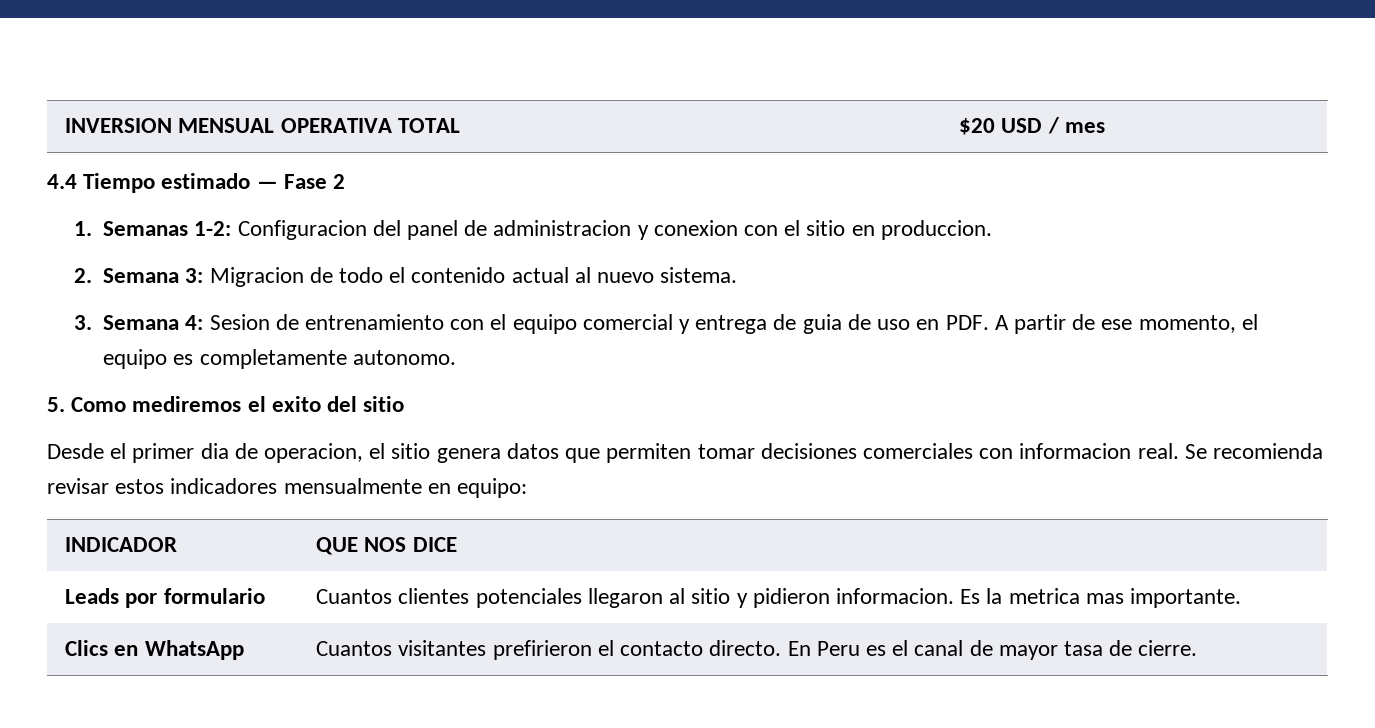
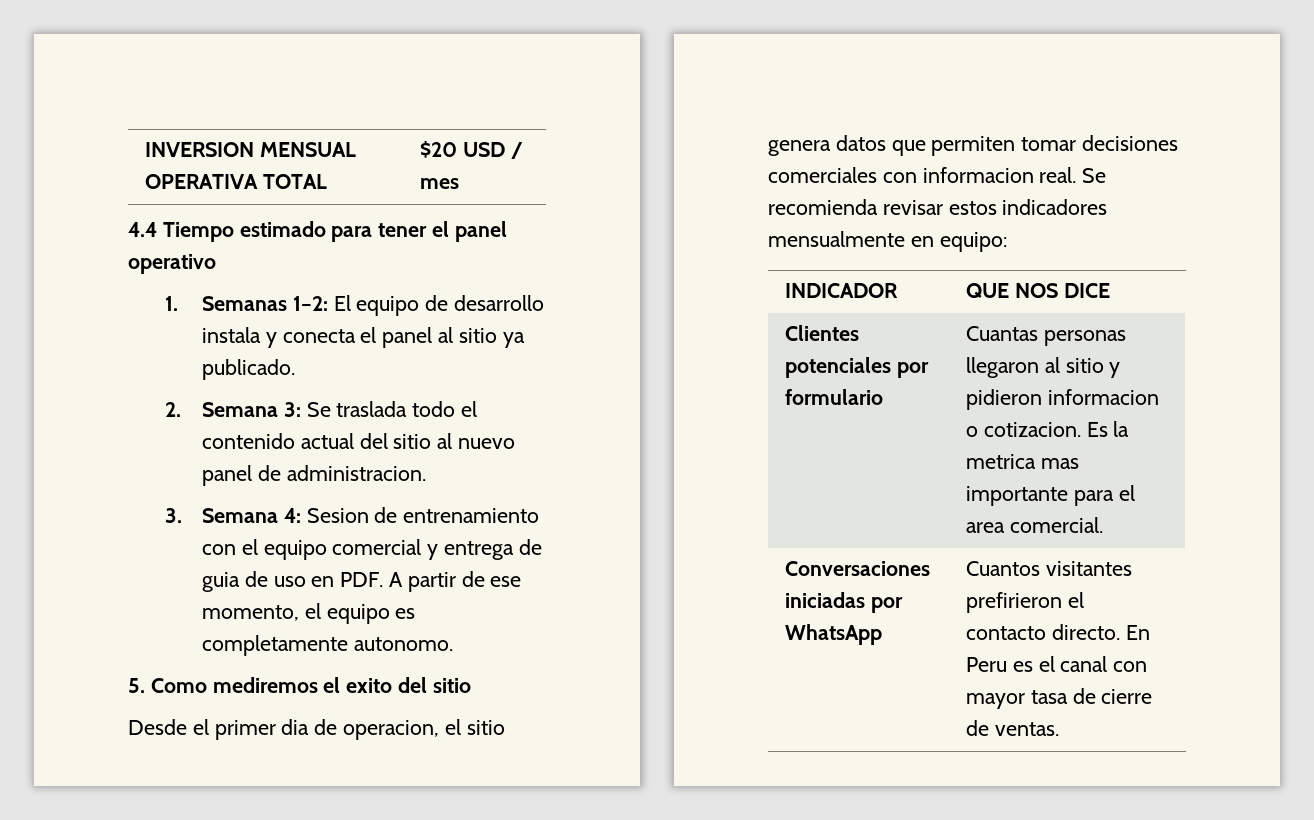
[256,174,346,189] [73,220,992,240] — Fase 2 // 1. Semanas 1-2: Configuracion del panel de administracion y conexion con el sitio en produccion. -> [331,221,507,242] [128,254,216,274] [164,295,544,316] [201,327,525,348] [201,359,295,380] para tener el panel operativo // 1. Semanas 1–2: El equipo de desarrollo instala y conecta el panel al sitio ya publicado.
[209,267,333,287] Migracion de -> [306,401,408,417] Se traslada
[574,267,738,283] al nuevo sistema. -> [359,433,515,449] [201,465,426,486] del sitio al nuevo panel de administracion.
[65,588,120,604] Leads -> [784,325,859,341] [784,357,891,378] Clientes potenciales
[316,588,582,608] Cuantos clientes potenciales -> [965,326,1126,346] Cuantas personas
[835,588,954,604] informacion. -> [1047,389,1159,405] [965,422,1081,437] informacion o cotizacion.
[1129,588,1241,608] [65,640,139,656] importante. // Clics en -> [965,485,1135,506] [965,517,1103,533] [784,561,930,576] [784,592,903,613] importante para el area comercial. // Conversaciones iniciadas por
[969,640,993,656] de -> [1113,661,1148,672] con
[1138,640,1198,656] cierre. -> [1101,689,1153,704] [965,720,1059,736] cierre de ventas.

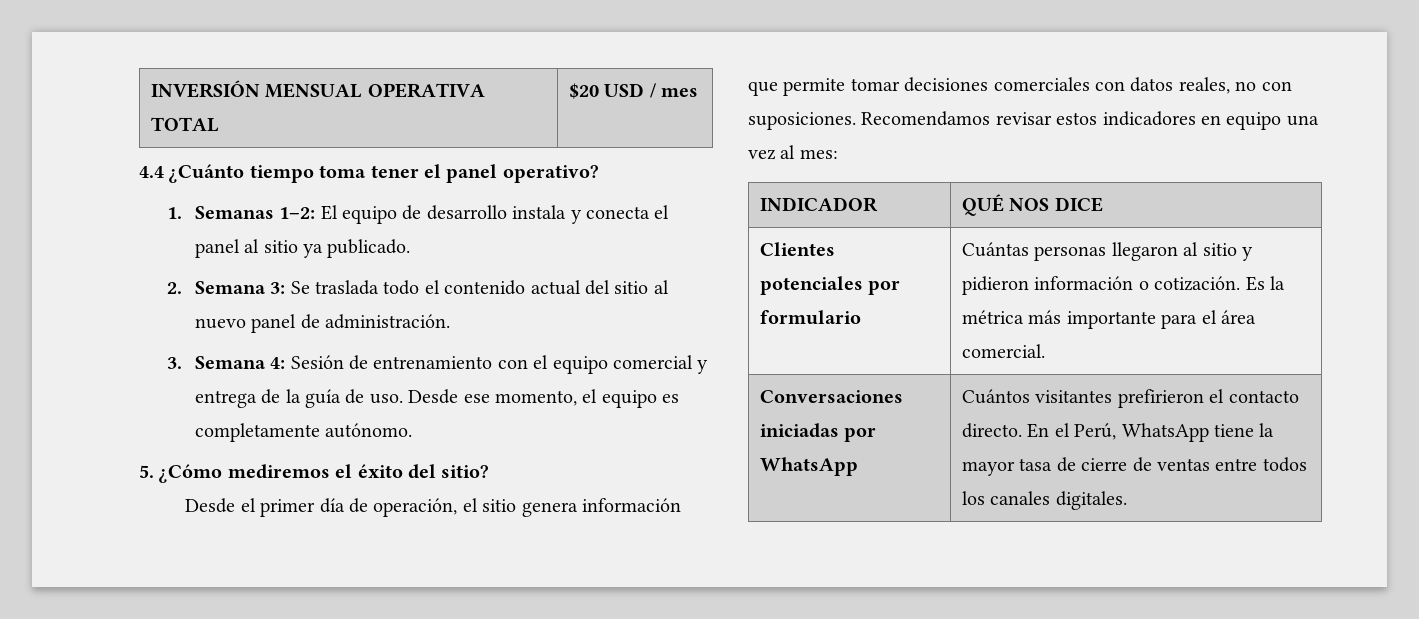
[144,142,254,157] INVERSION -> [150,80,260,98] INVERSIÓN
[162,221,373,242] Tiempo estimado para -> [169,164,367,183] ¿Cuánto tiempo toma
[128,254,216,274] operativo -> [502,165,599,183] operativo?
[286,465,426,481] administracion. -> [324,314,450,329] administración.
[306,508,369,523] Sesion -> [290,355,344,369] Sesión
[201,571,485,592] guia de uso en PDF. A partir de -> [285,389,459,408] la guía de uso. Desde
[353,637,453,651] autonomo. -> [325,423,413,438] autónomo.
[150,678,207,693] Como -> [159,464,223,483] ¿Cómo
[346,677,471,693] exito del sitio -> [357,464,490,479] éxito del sitio?
[281,719,505,740] [768,135,1179,156] [768,167,1107,183] [768,199,1108,215] [768,231,1007,252] dia de operacion, el sitio genera datos que permiten tomar decisiones comerciales con informacion real. Se recomienda revisar estos indicadores mensualmente en equipo: -> [319,498,682,517] [748,77,1292,96] [748,111,1319,130] [748,145,838,160] día de operación, el sitio genera información que permite tomar decisiones comerciales con datos reales, no con suposiciones. Recomendamos revisar estos indicadores en equipo una vez al mes:
[965,283,1009,298] QUE -> [961,194,1004,216] QUÉ
[965,326,1038,341] Cuantas -> [961,242,1029,257] Cuántas
[1047,389,1159,405] [965,421,1130,437] [965,454,1079,469] informacion o cotizacion. Es la metrica mas -> [1034,276,1285,291] [961,310,1062,324] información o cotización. Es la métrica más
[965,522,1005,533] area -> [1220,310,1256,324] área
[965,561,1040,576] Cuantos -> [961,389,1030,404] Cuántos
[965,656,1148,672] Peru es el canal con -> [1054,423,1275,442] el Perú, WhatsApp tiene la
[994,722,1059,736] ventas. -> [1156,457,1307,472] [961,491,1127,510] ventas entre todos los canales digitales.

